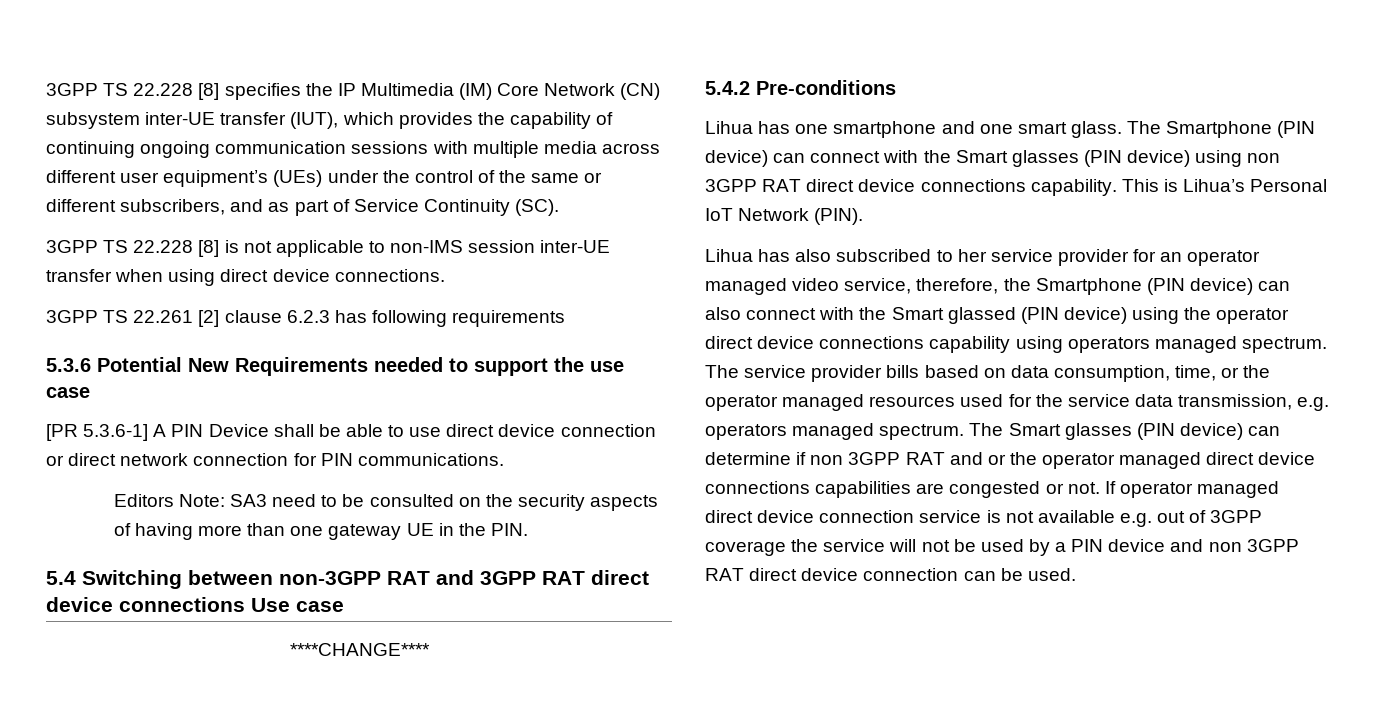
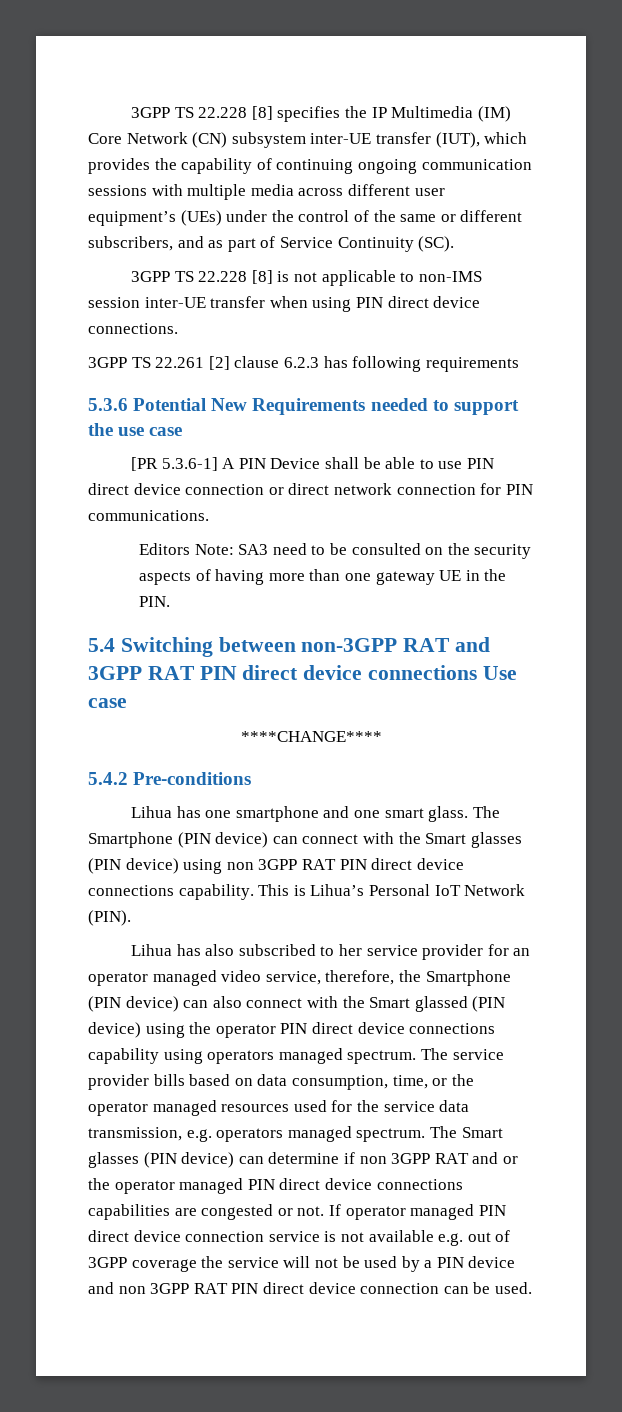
(216, 277) none -> [355,297,383,308] PIN
(442, 432) none -> [466,458,494,469] PIN
(585, 578) none -> [199,666,237,680] PIN
(802, 185) none -> [339,859,367,870] PIN
(1290, 316) none -> [280,1023,308,1034] PIN
(1202, 460) none -> [247,1179,275,1190] PIN
(1280, 489) none -> [478,1205,506,1216] PIN
(744, 574) none -> [231,1283,259,1294] PIN

